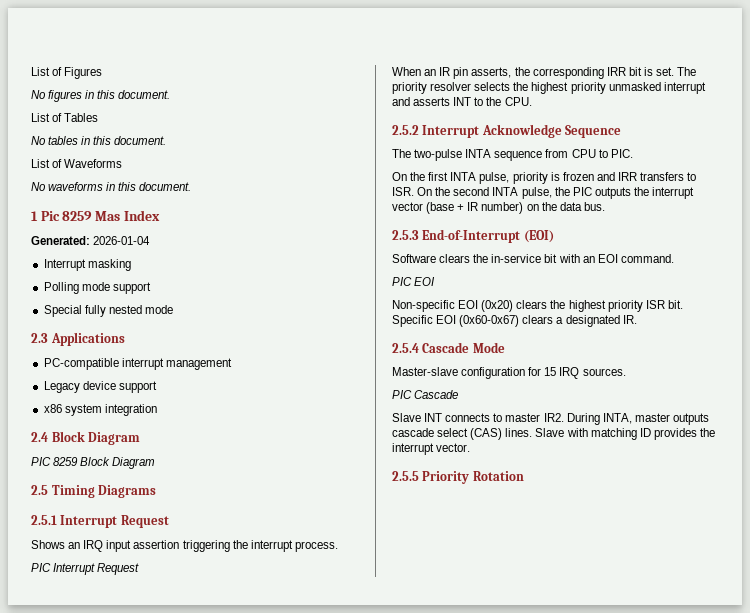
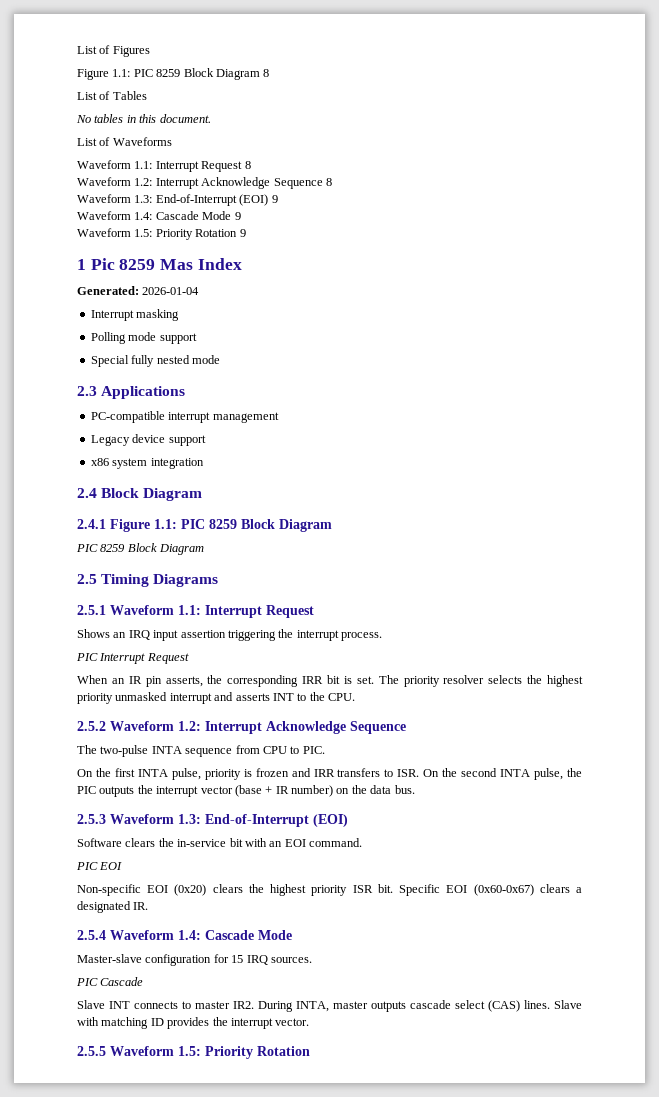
[31,90,171,102] No figures in this document. -> [77,68,270,80] Figure 1.1: PIC 8259 Block Diagram 8
[31,182,192,191] No waveforms in this document. -> [77,160,251,172] [77,177,332,189] [77,194,278,206] [77,211,241,220] [77,228,246,240] Waveform 1.1: Interrupt Request 8 // Waveform 1.2: Interrupt Acknowledge Sequence 8 // Waveform 1.3: End-of-Interrupt (EOI) 9 // Waveform 1.4: Cascade Mode 9 // Waveform 1.5: Priority Rotation 9
(141, 438) none -> [77,519,332,532] // 2.4.1 Figure 1.1: PIC 8259 Block Diagram
(57, 520) none -> [110,605,201,615] Waveform 1.1:
(419, 130) none -> [110,721,201,731] Waveform 1.2:
(419, 235) none -> [110,814,201,824] Waveform 1.3:
(419, 348) none -> [110,930,201,940] Waveform 1.4:
(419, 476) none -> [110,1046,201,1056] Waveform 1.5:

